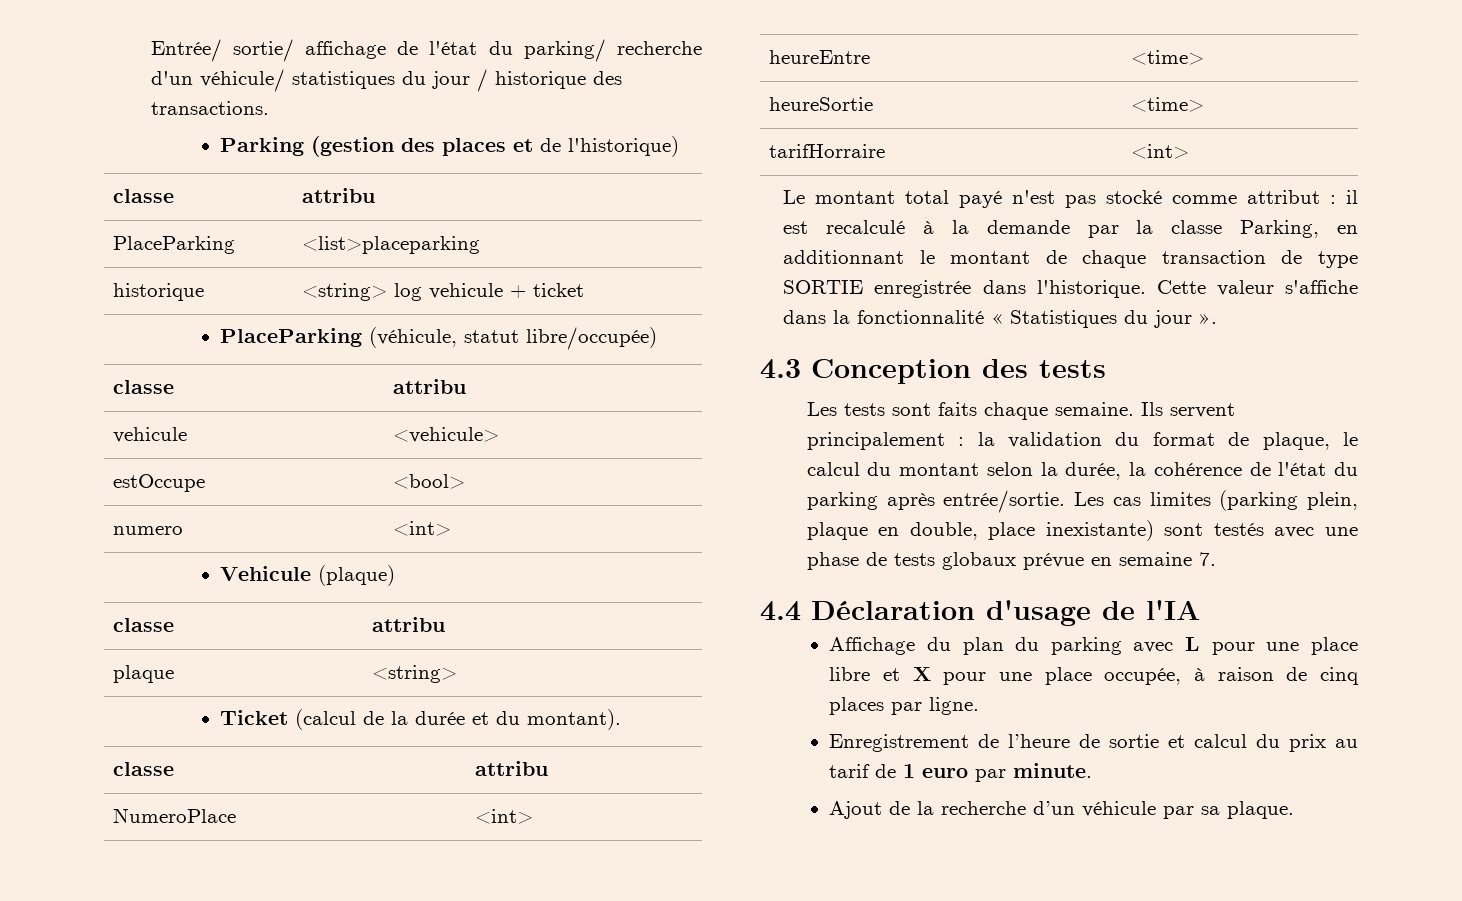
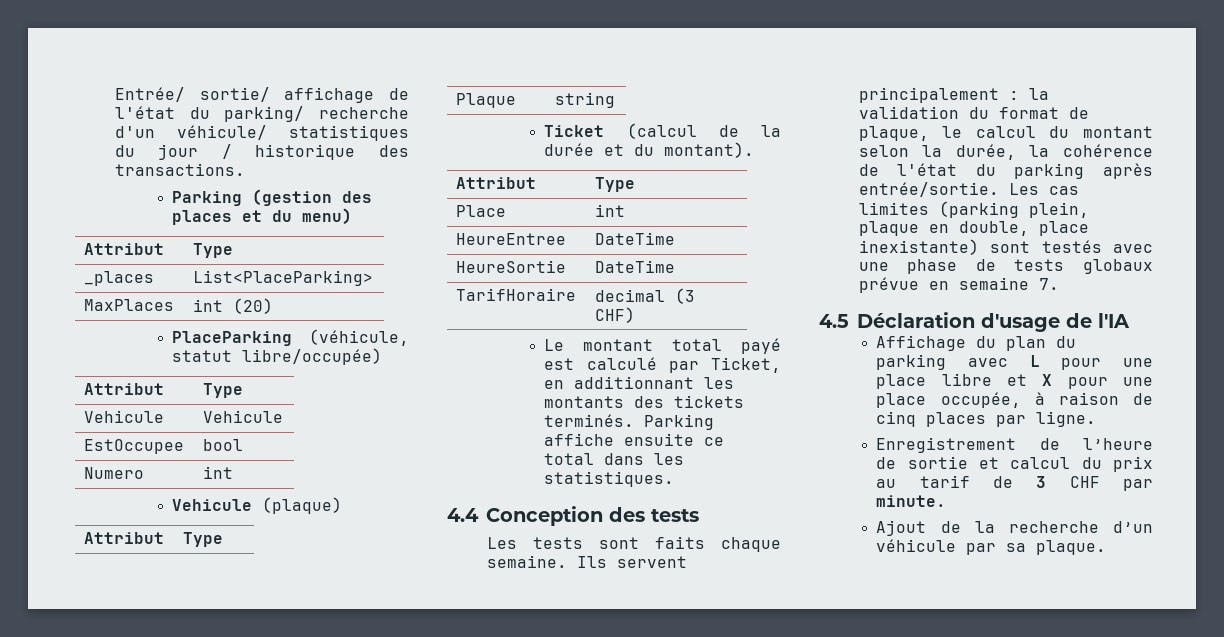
[540,136,680,157] [112,189,174,203] [301,188,375,203] [112,236,235,254] [301,236,480,254] [112,283,204,301] [301,283,584,301] [220,327,658,350] [112,380,174,394] [392,379,466,394] [112,427,187,443] [392,427,499,443] [112,474,205,492] [392,474,465,489] [112,526,183,535] [392,521,451,536] [220,565,396,586] [112,618,174,632] [371,617,445,632] [112,665,174,683] [371,665,457,683] de l'historique) // classe | attribu // PlaceParking | <list>placeparking // historique | <string> log vehicule + ticket // PlaceParking (véhicule, statut libre/occupée) // classe | attribu // vehicule | <vehicule> // estOccupe | <bool> // numero | <int> // Vehicule (plaque) // classe | attribu // plaque | <string> -> [272,208,353,224] [84,243,165,255] [193,243,234,258] [84,271,155,286] [193,270,374,286] [84,299,175,311] [193,298,274,314] [172,329,409,346] [172,348,383,365] [84,383,165,395] [203,383,244,398] [84,410,165,423] [203,410,284,423] [84,439,185,454] [203,439,244,451] [84,467,145,479] [203,466,234,479] [172,497,343,514] [84,532,165,544] [183,532,224,547] [456,93,517,108] [555,92,616,108] du menu) // Attribut | Type // _places | List<PlaceParking> // MaxPlaces | int (20) // PlaceParking (véhicule, statut libre/occupée) // Attribut | Type // Vehicule | Vehicule // EstOccupee | bool // Numero | int // Vehicule (plaque) // Attribut | Type // Plaque | string
[112,762,174,776] [474,761,548,776] [112,808,236,823] [474,809,533,824] [768,50,870,64] [1130,50,1204,65] [768,97,873,111] [1130,97,1204,112] [768,144,885,158] [1130,144,1189,159] [783,190,1358,208] [783,220,1358,238] [783,250,1358,268] [783,280,1358,298] [783,310,1218,328] [760,359,801,379] classe | attribu // NumeroPlace | <int> // heureEntre | <time> // heureSortie | <time> // tarifHorraire | <int> // Le montant total payé n'est pas stocké comme attribut : il est recalculé à la demande par la classe Parking, en additionnant le montant de chaque transaction de type SORTIE enregistrée dans l'historique. Cette valeur s'affiche dans la fonctionnalité « Statistiques du jour ». // 4.3 -> [456,177,537,189] [595,177,636,192] [456,205,507,217] [595,204,626,217] [456,233,567,245] [595,232,676,245] [456,260,567,273] [595,260,676,273] [456,288,577,301] [595,288,696,304] [595,307,636,323] [544,338,781,354] [544,357,781,373] [544,376,735,389] [544,395,745,408] [544,414,715,430] [544,433,725,446] [544,453,685,465] [544,471,675,487] [447,508,479,522] Attribut | Type // Place | int // HeureEntree | DateTime // HeureSortie | DateTime // TarifHoraire | decimal (3 CHF) // Le montant total payé est calculé par Ticket, en additionnant les montants des tickets terminés. Parking affiche ensuite ce total dans les statistiques. // 4.4
[760,601,801,621] 4.4 -> [819,314,849,328] 4.5
[903,764,969,778] 1 euro -> [1036,476,1100,488] 3 CHF

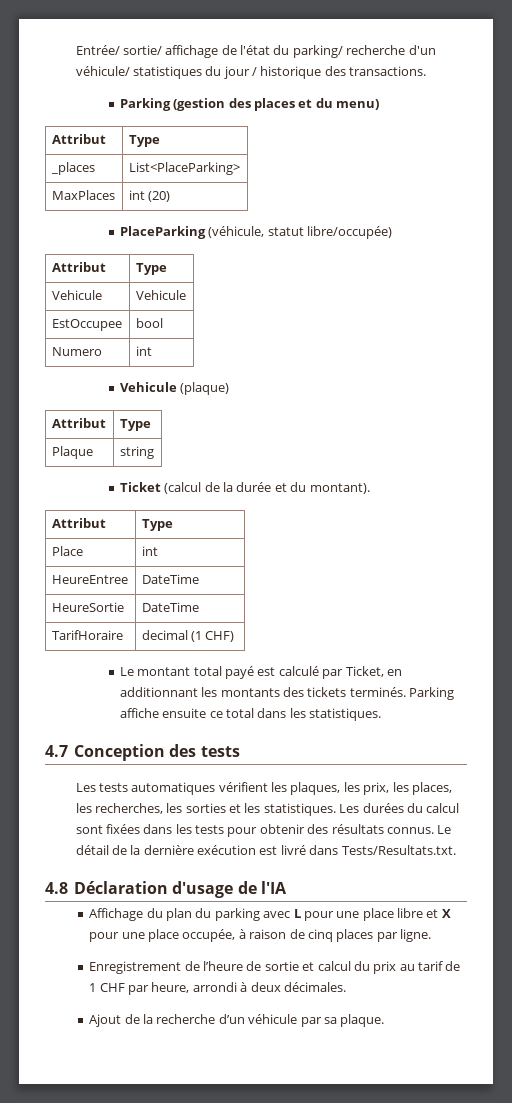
[675,288,696,304] (3 -> [190,631,202,642] (1
[447,508,479,522] 4.4 -> [45,745,68,757] 4.7
[598,536,781,552] [486,555,687,568] [858,87,1049,103] [858,106,1089,119] [858,126,1153,141] [858,144,1153,160] [858,163,1153,179] [858,182,1079,197] [858,201,1089,218] [858,221,1089,236] [858,239,1153,255] [858,259,1153,274] [858,277,1059,293] [819,314,849,328] sont faits chaque semaine. Ils servent principalement : la validation du format de plaque, le calcul du montant selon la durée, la cohérence de l'état du parking après entrée/sortie. Les cas limites (parking plein, plaque en double, place inexistante) sont testés avec une phase de tests globaux prévue en semaine 7. // 4.5 -> [131,782,452,795] [75,803,460,816] [75,824,452,837] [75,845,456,855] [45,882,68,894] automatiques vérifient les plaques, les prix, les places, les recherches, les sorties et les statistiques. Les durées du calcul sont fixées dans les tests pour obtenir des résultats connus. Le détail de la dernière exécution est livré dans Tests/Resultats.txt. // 4.8
[1036,476,1047,488] 3 -> [89,983,97,992] 1
[876,495,947,507] minute. -> [151,982,346,993] heure, arrondi à deux décimales.

